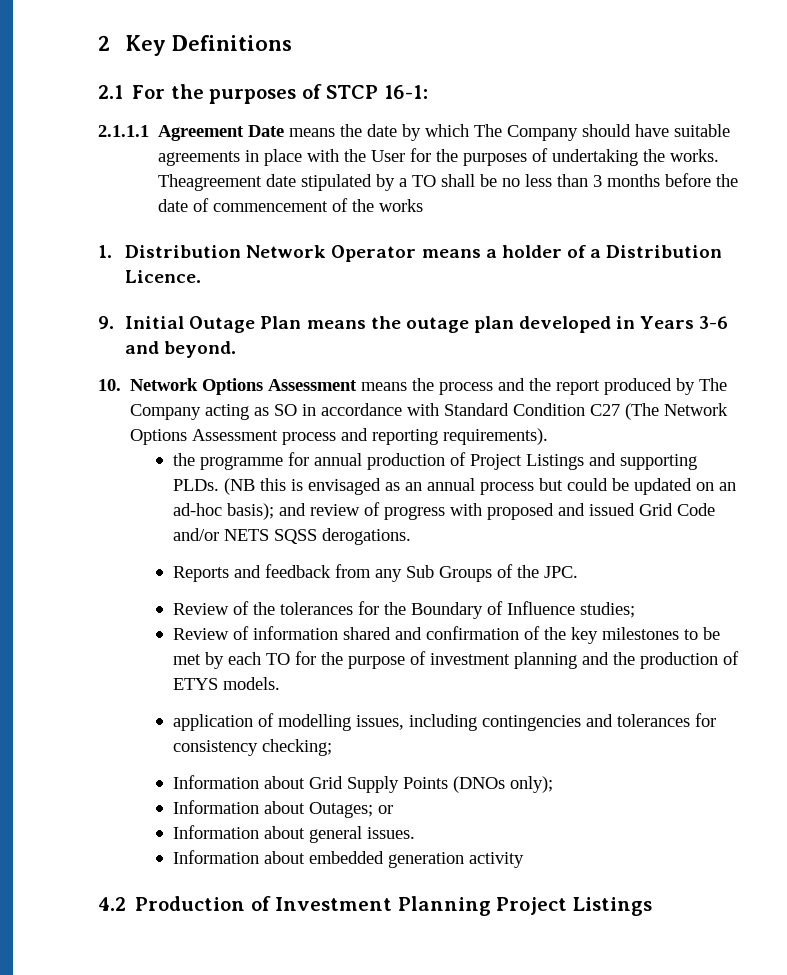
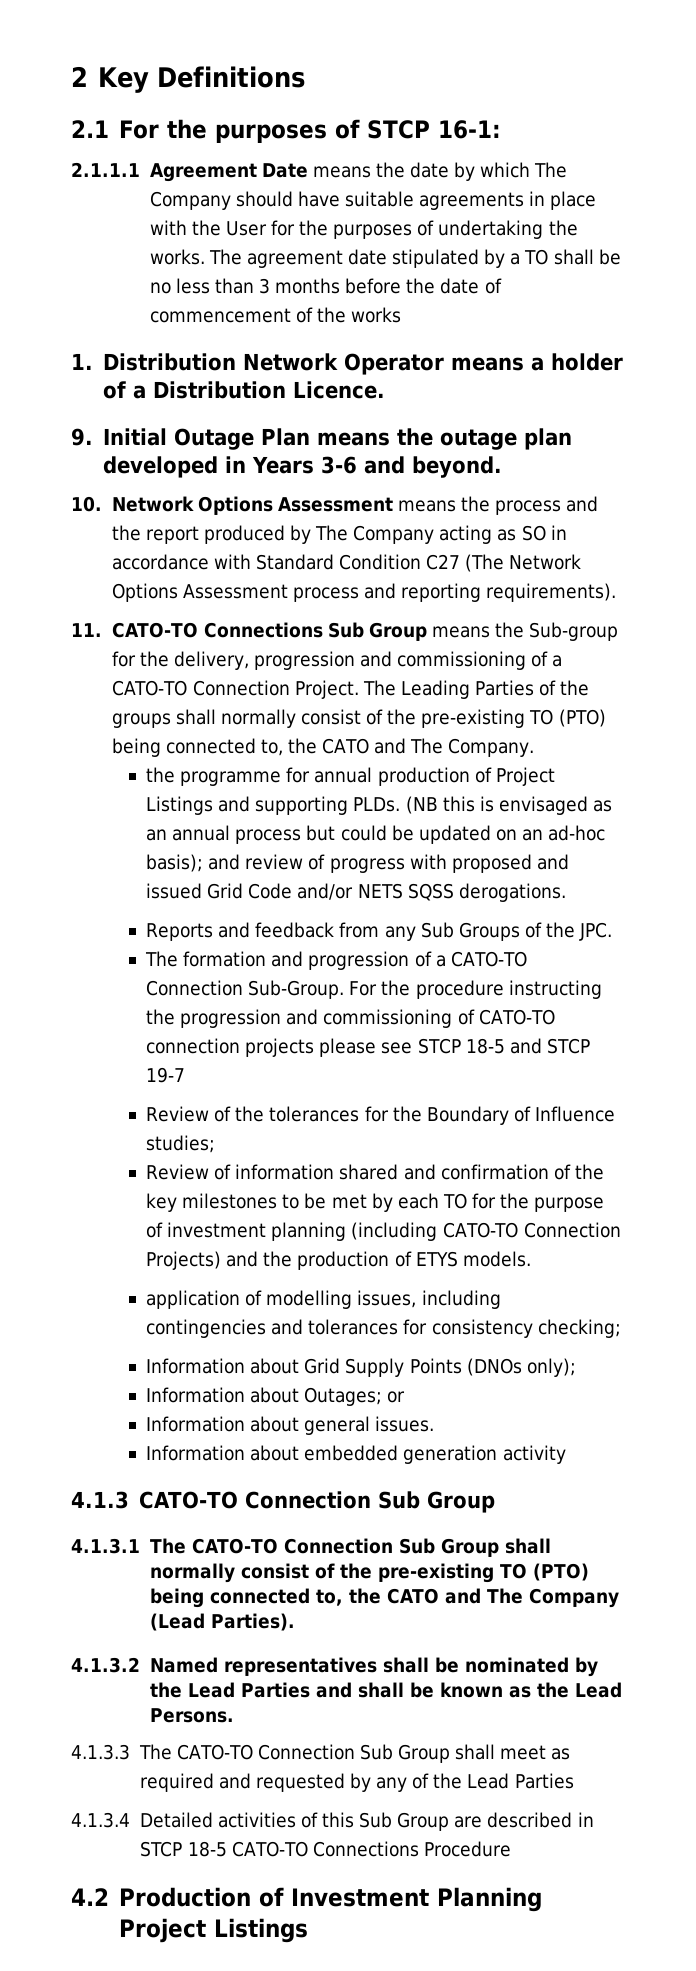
[158,174,263,191] Theagreement -> [208,249,343,268] The agreement
(549, 436) none -> [71,622,619,641] [111,651,563,670] [111,680,590,699] [111,709,606,728] [111,738,535,757] // 11. CATO-TO Connections Sub Group means the Sub-group for the delivery, progression and commissioning of a CATO-TO Connection Project. The Leading Parties of the groups shall normally consist of the pre-existing TO (PTO) being connected to, the CATO and The Company.
(578, 572) none -> [145,951,527,970] [146,980,602,999] [146,1009,555,1028] [146,1038,590,1057] [146,1067,186,1083] // The formation and progression of a CATO-TO Connection Sub-Group. For the procedure instructing the progression and commissioning of CATO-TO connection projects please see STCP 18-5 and STCP 19-7
(577, 660) none -> [351,1222,621,1241] [146,1251,222,1270] (including CATO-TO Connection Projects)
(524, 860) none -> [71,1491,496,1513] [71,1538,552,1557] [149,1563,589,1583] [149,1588,620,1608] [149,1613,295,1631] [71,1657,598,1677] [149,1682,622,1698] [149,1708,234,1723] [71,1744,571,1763] [139,1773,574,1792] [71,1812,594,1831] [139,1841,511,1857] // 4.1.3 CATO-TO Connection Sub Group // 4.1.3.1 The CATO-TO Connection Sub Group shall normally consist of the pre-existing TO (PTO) being connected to, the CATO and The Company (Lead Parties). // 4.1.3.2 Named representatives shall be nominated by the Lead Parties and shall be known as the Lead Persons. // 4.1.3.3 The CATO-TO Connection Sub Group shall meet as required and requested by any of the Lead Parties // 4.1.3.4 Detailed activities of this Sub Group are described in STCP 18-5 CATO-TO Connections Procedure

